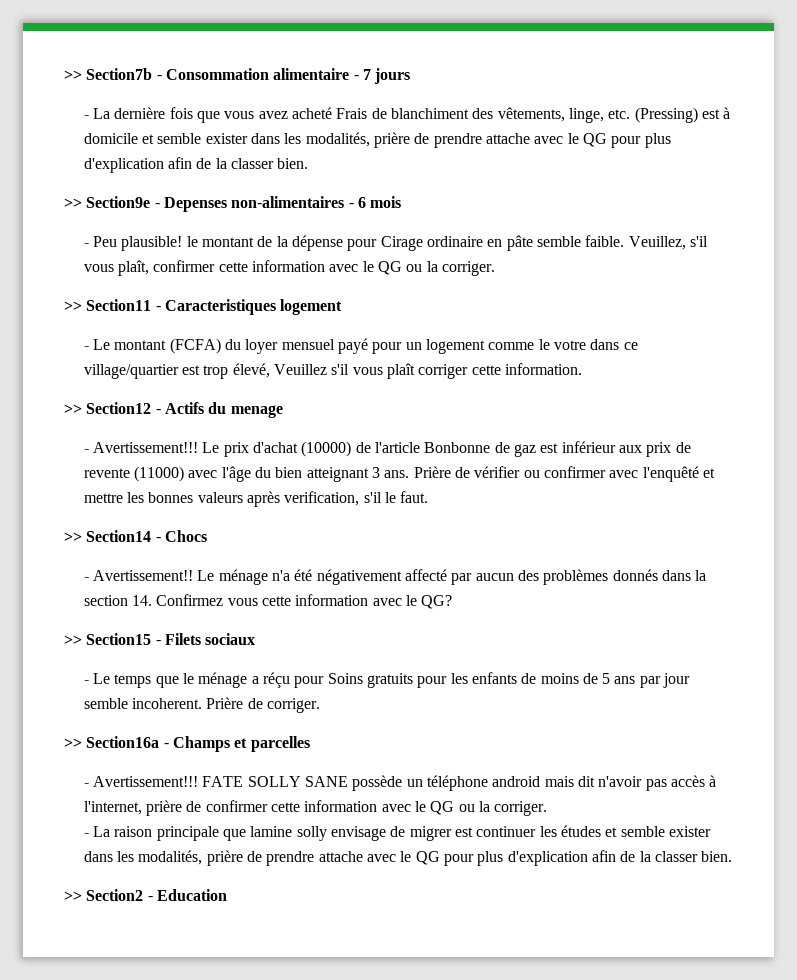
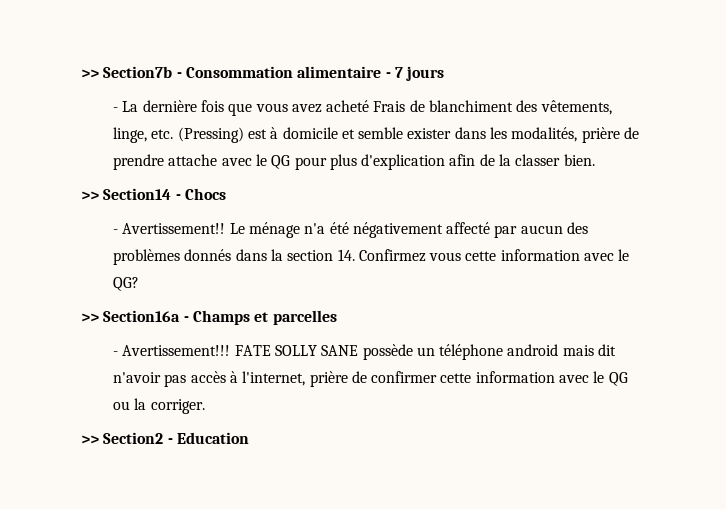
[64,196,402,212] [83,235,708,251] [83,260,495,276] [64,299,343,315] [83,338,638,354] [83,363,582,379] [64,402,283,418] [83,441,691,457] [83,466,715,482] [83,491,429,507] // >> Section9e - Depenses non-alimentaires - 6 mois // - Peu plausible! le montant de la dépense pour Cirage ordinaire en pâte semble faible. Veuillez, s'il vous plaît, confirmer cette information avec le QG ou la corriger. // >> Section11 - Caracteristiques logement // - Le montant (FCFA) du loyer mensuel payé pour un logement comme le votre dans ce village/quartier est trop élevé, Veuillez s'il vous plaît corriger cette information. // >> Section12 - Actifs du menage // - Avertissement!!! Le prix d'achat (10000) de l'article Bonbonne de gaz est inférieur aux prix de revente (11000) avec l'âge du bien atteignant 3 ans. Prière de vérifier ou confirmer avec l'enquêté et mettre les bonnes valeurs après verification, s'il le faut. -> (595, 160) none
[64,633,256,645] [83,672,691,688] [83,697,320,713] // >> Section15 - Filets sociaux // - Le temps que le ménage a réçu pour Soins gratuits pour les enfants de moins de 5 ans par jour semble incoherent. Prière de corriger. -> (139, 284) none
[83,825,711,841] [83,850,733,866] // - La raison principale que lamine solly envisage de migrer est continuer les études et semble exister dans les modalités, prière de prendre attache avec le QG pour plus d'explication afin de la classer bien. -> (205, 406) none

